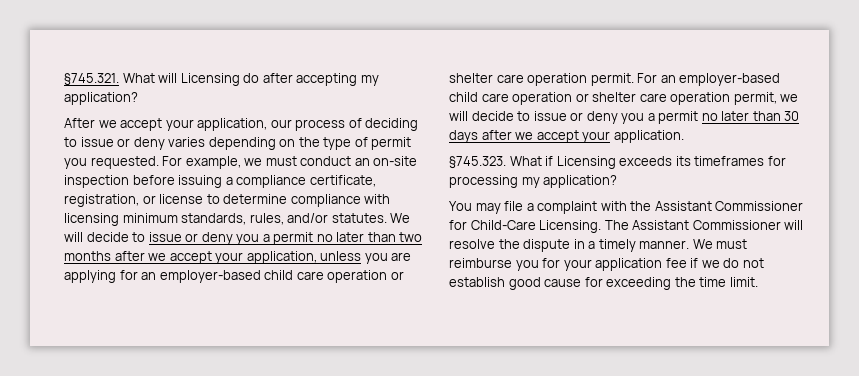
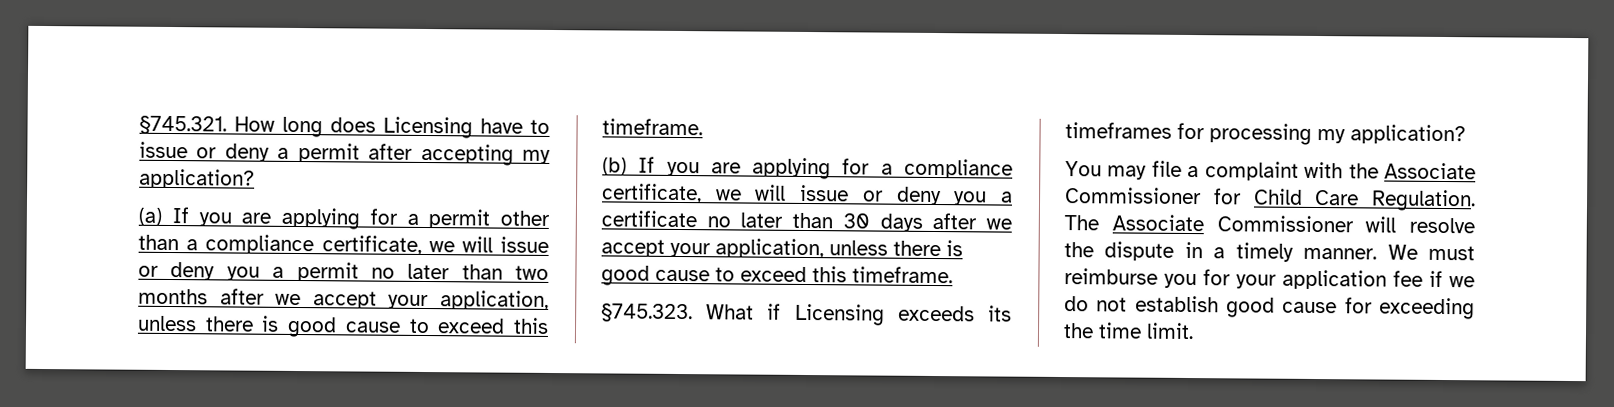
[122,73,379,86] [64,92,138,105] [64,118,419,131] [64,137,412,150] [64,156,418,169] [64,175,376,188] [64,194,391,207] [64,213,411,226] [64,232,146,242] What will Licensing do after accepting my application? // After we accept your application, our process of deciding to issue or deny varies depending on the type of permit you requested. For example, we must conduct an on-site inspection before issuing a compliance certificate, registration, or license to determine compliance with licensing minimum standards, rules, and/or statutes. We will decide to -> [234,116,550,139] [139,141,551,166] [139,168,255,189] [138,207,550,230] [138,234,493,255] How long does Licensing have to issue or deny a permit after accepting my application? // (a) If you are applying for a permit other than a compliance certificate, we will
[364,252,412,264] [64,270,404,283] [449,73,781,86] [449,92,799,105] [449,111,699,124] you are applying for an employer-based child care operation or shelter care operation permit. For an employer-based child care operation or shelter care operation permit, we will decide to issue or deny you a permit -> [204,315,549,338] [602,118,703,136] [602,156,1013,180] [602,183,1013,206] [601,210,697,228] there is good cause to exceed this timeframe. // (b) If you are applying for a compliance certificate, we will issue or deny you a certificate
[613,130,684,143] application. -> [715,238,963,259] [601,265,953,286] application, unless there is good cause to exceed this timeframe.
[654,201,712,211] Assistant -> [1384,162,1476,180] Associate
[470,220,690,233] Child-Care Licensing. The Assistant -> [1253,188,1476,212] [1064,214,1204,232] Child Care Regulation. The Associate

